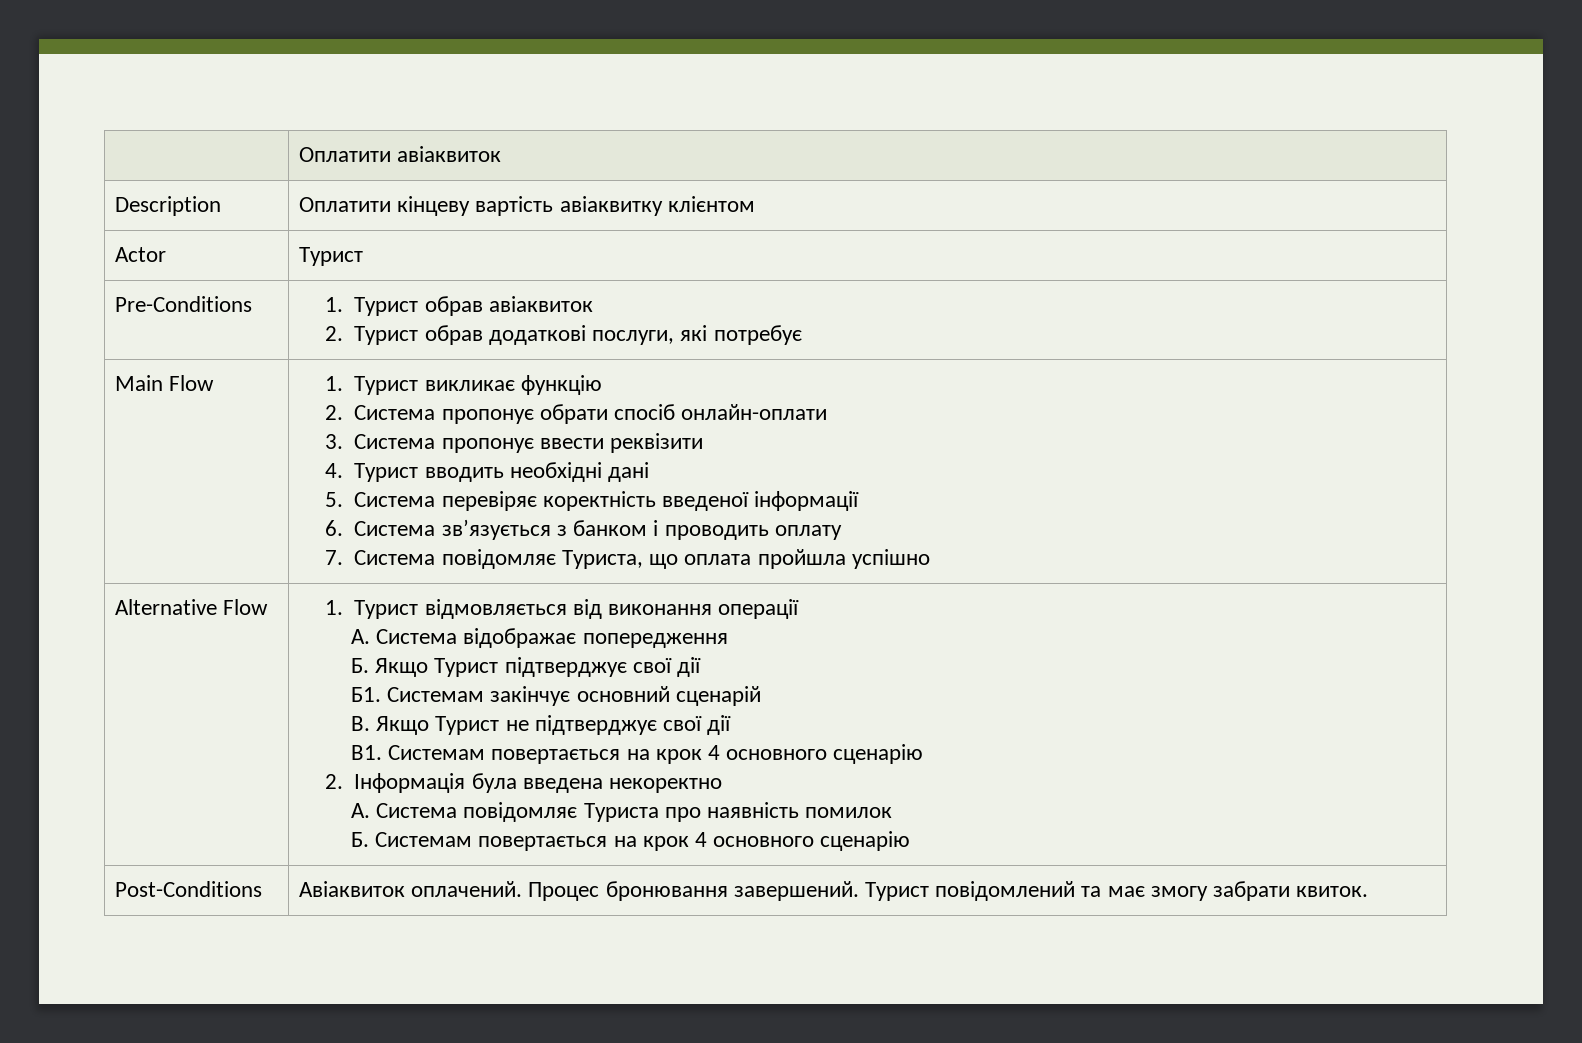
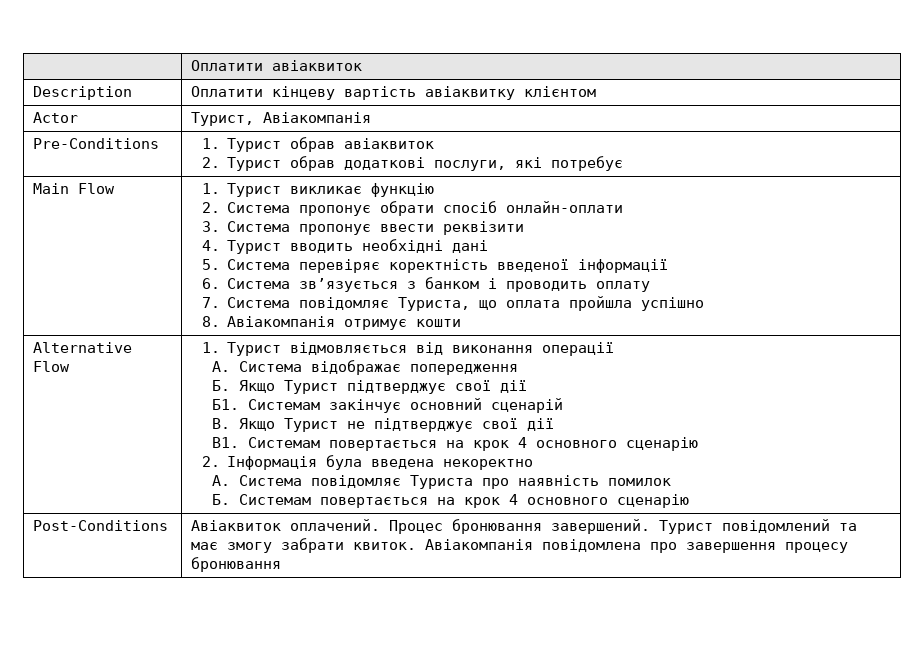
[299,247,364,266] Турист -> [190,112,371,126] Турист, Авіакомпанія
(930, 559) none -> [201,316,462,330] // 8. Авіакомпанія отримує кошти
(1369, 891) none -> [424,539,848,553] [190,557,281,572] Авіакомпанія повідомлена про завершення процесу бронювання

